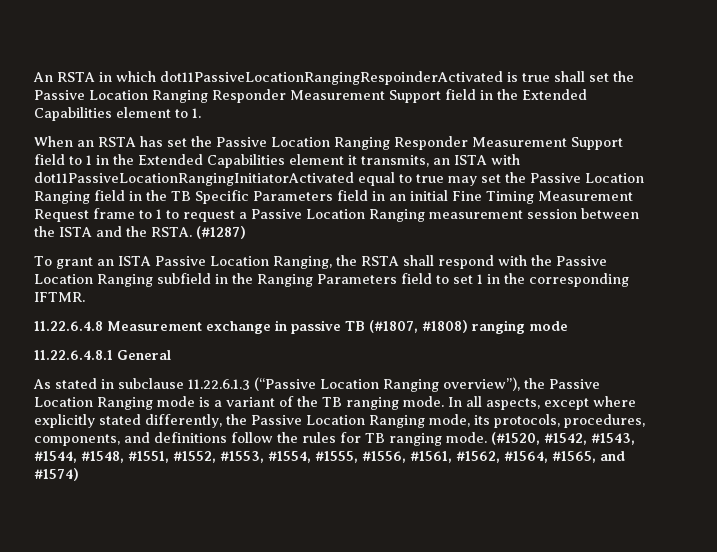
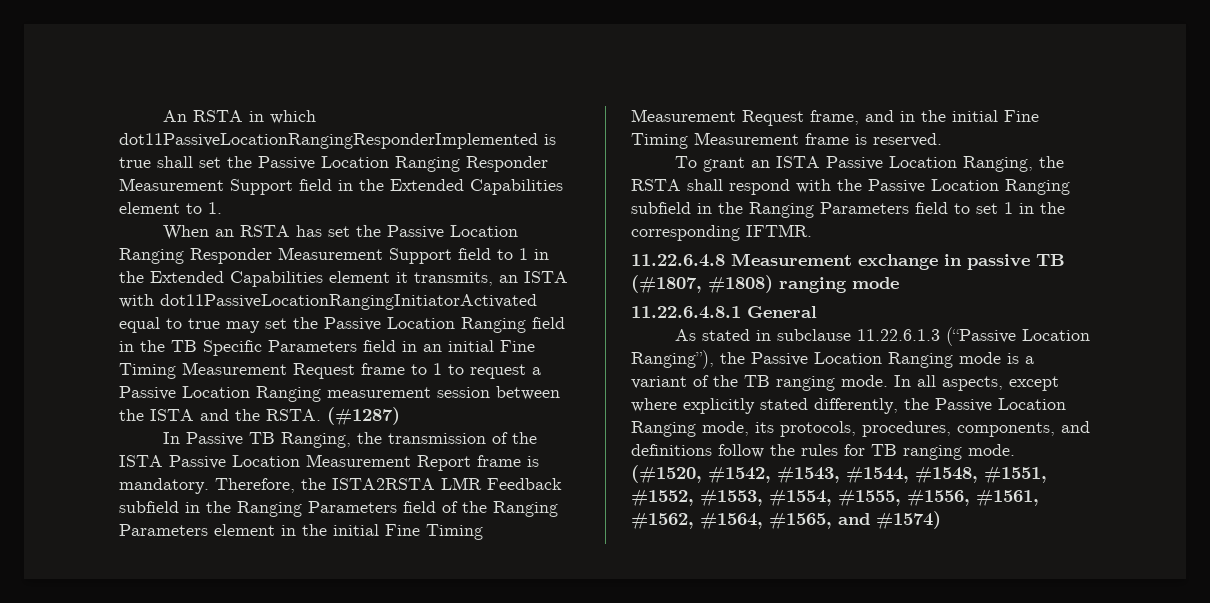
[160,71,503,85] dot11PassiveLocationRangingRespoinderActivated -> [119,133,538,149] dot11PassiveLocationRangingResponderImplemented
(246, 232) none -> [162,432,537,448] [119,454,539,471] [119,477,562,494] [119,501,558,517] [119,524,483,540] [631,109,1039,126] [631,132,942,149] // In Passive TB Ranging, the transmission of the ISTA Passive Location Measurement Report frame is mandatory. Therefore, the ISTA2RSTA LMR Feedback subfield in the Ranging Parameters field of the Ranging Parameters element in the initial Fine Timing Measurement Request frame, and in the initial Fine Timing Measurement frame is reserved.
[383,377,520,392] Ranging overview”), -> [631,350,714,369] Ranging”),

